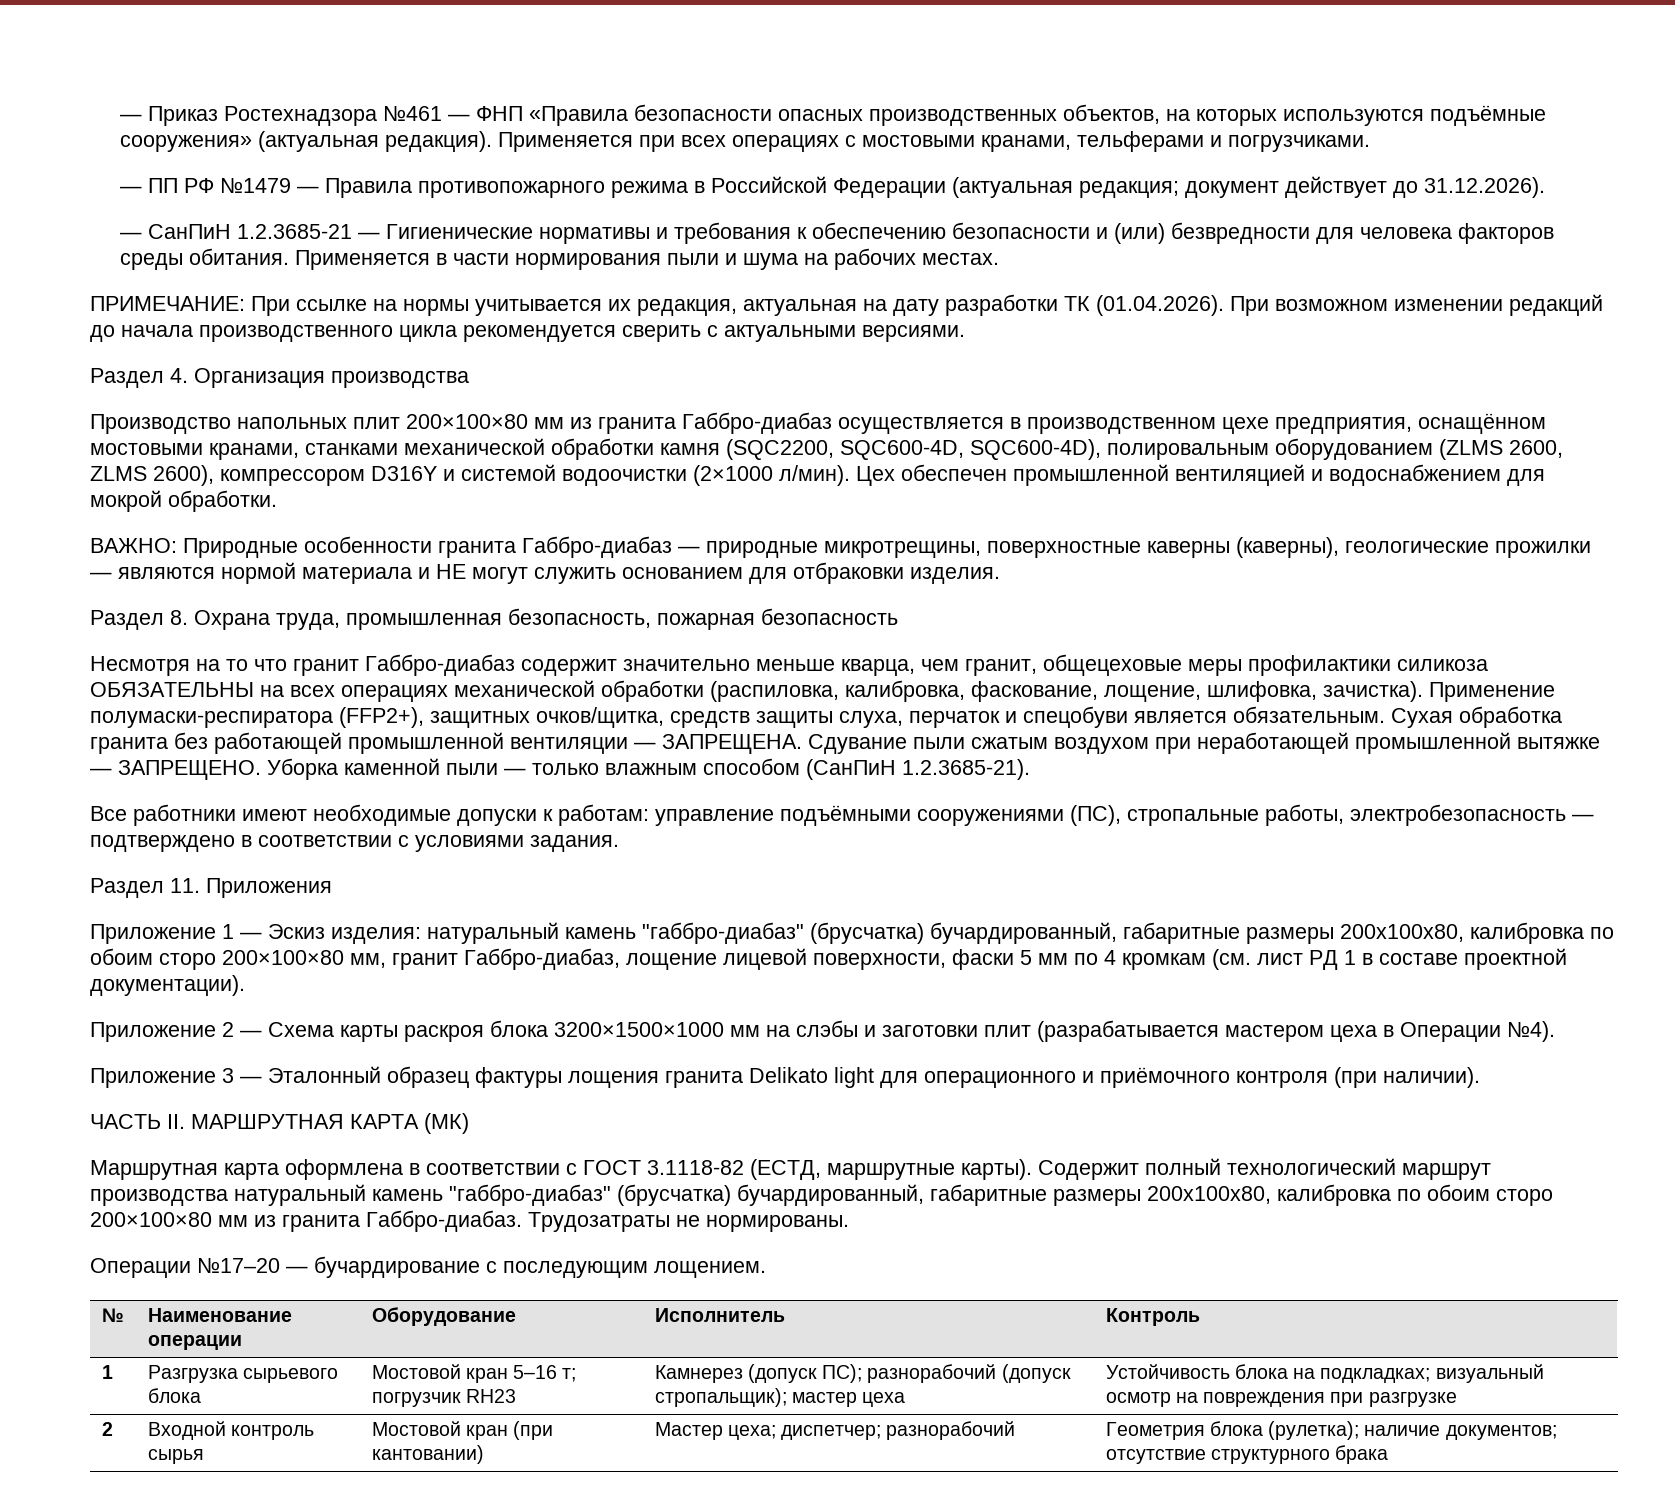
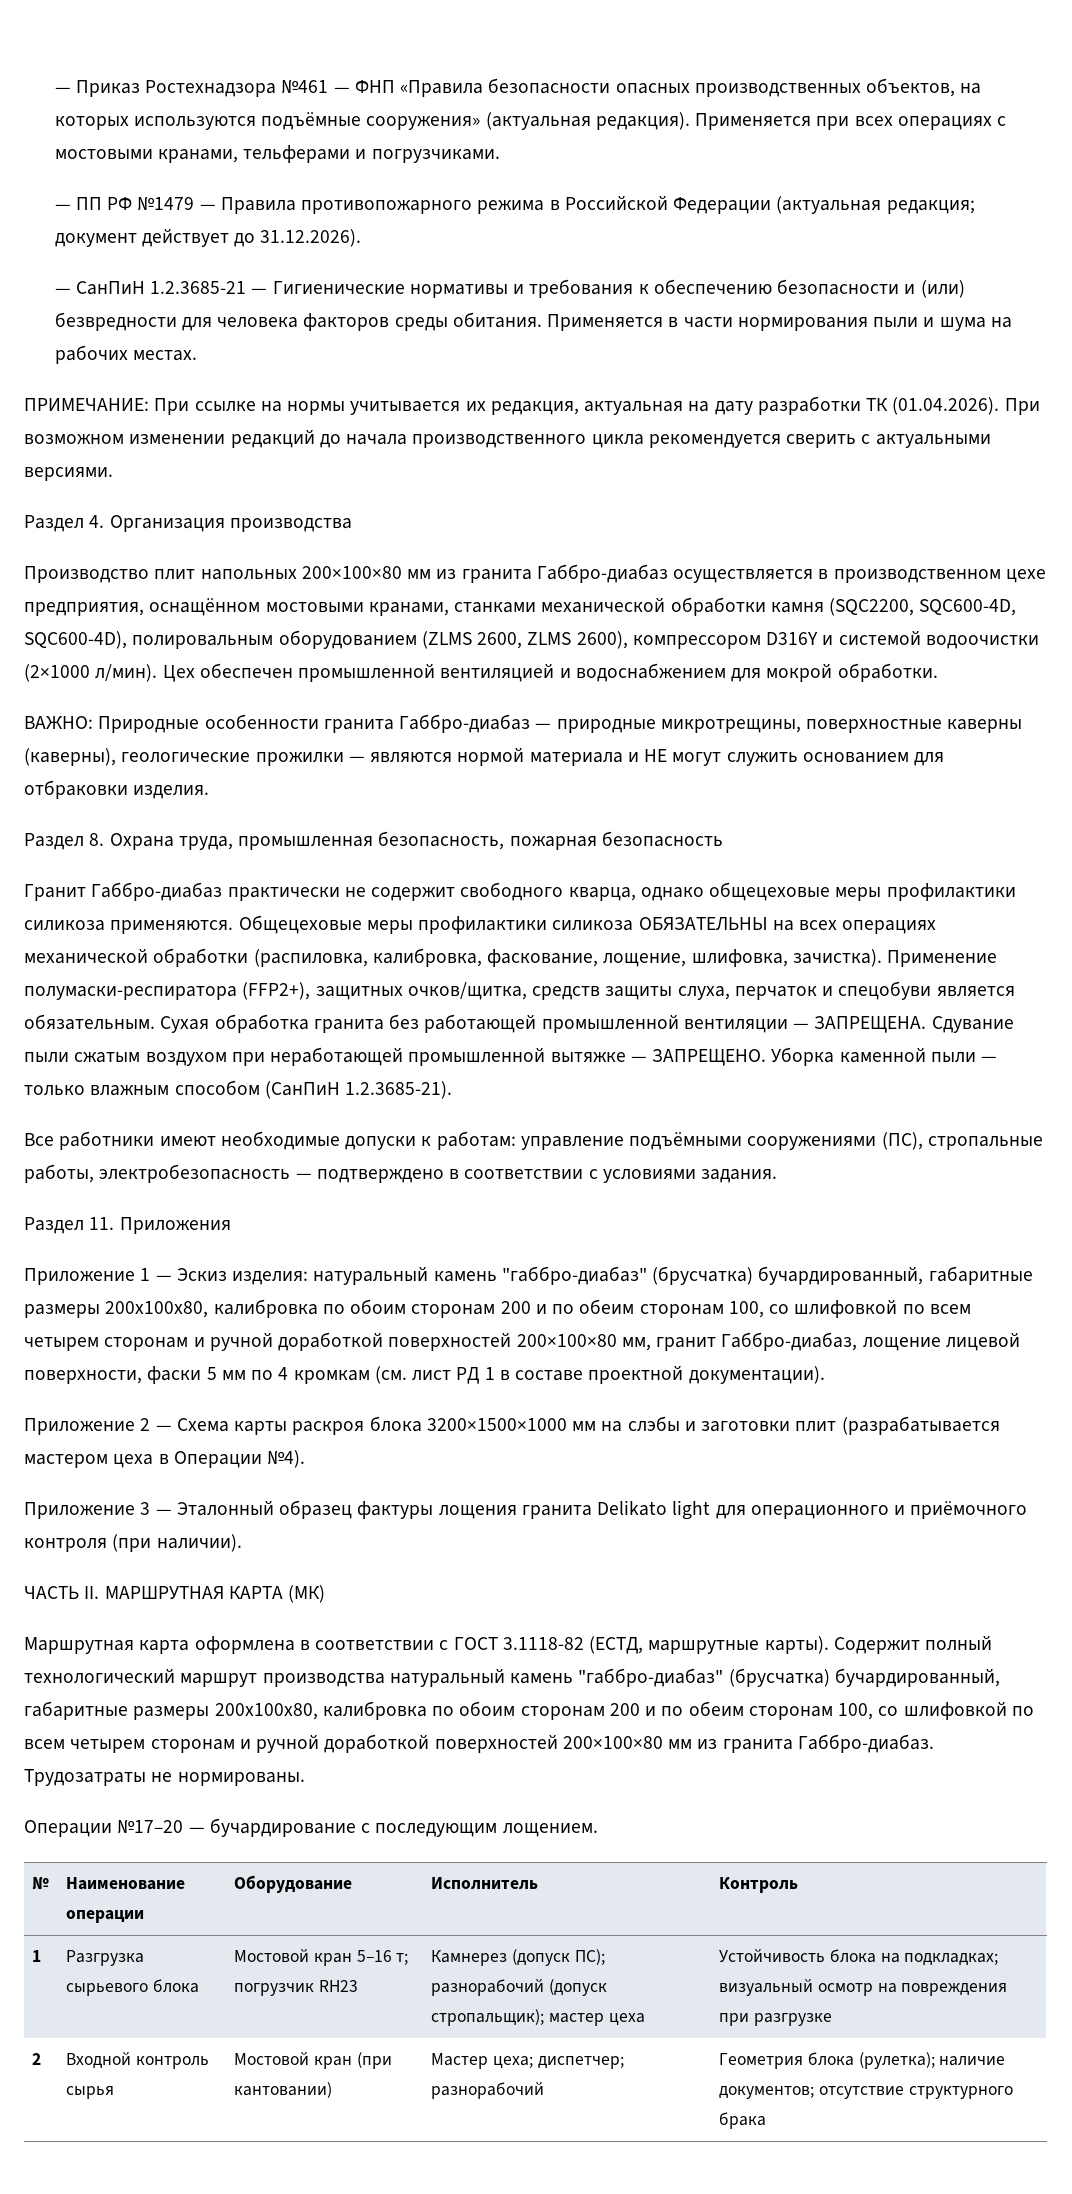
[237,417,400,429] напольных плит -> [154,569,297,580] плит напольных
[90,654,1182,676] Несмотря на то что гранит Габбро-диабаз содержит значительно меньше кварца, чем гранит, общецеховые -> [24,882,1016,901] [24,915,362,934] Гранит Габбро-диабаз практически не содержит свободного кварца, однако общецеховые меры профилактики силикоза применяются. Общецеховые
[159,953,216,970] сторо -> [411,1299,971,1318] [24,1332,512,1351] сторонам 200 и по обеим сторонам 100, со шлифовкой по всем четырем сторонам и ручной доработкой поверхностей
[1496,1189,1553,1206] сторо -> [520,1701,1034,1720] [24,1734,558,1753] сторонам 200 и по обеим сторонам 100, со шлифовкой по всем четырем сторонам и ручной доработкой поверхностей

